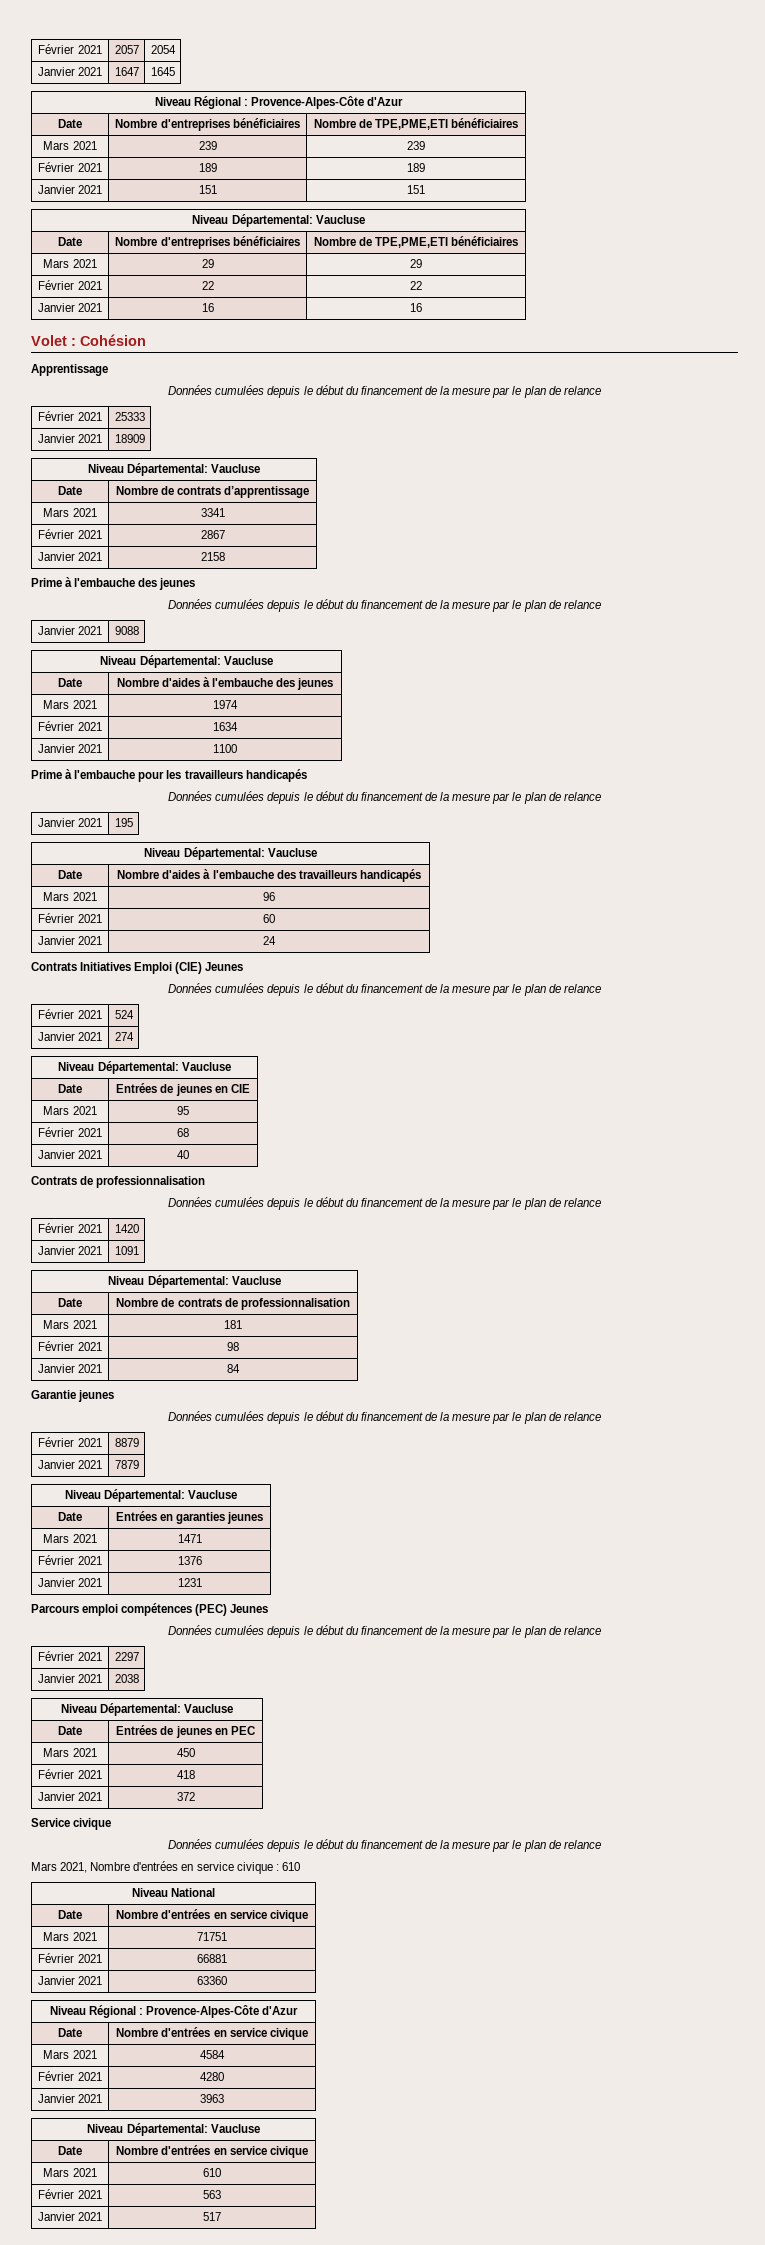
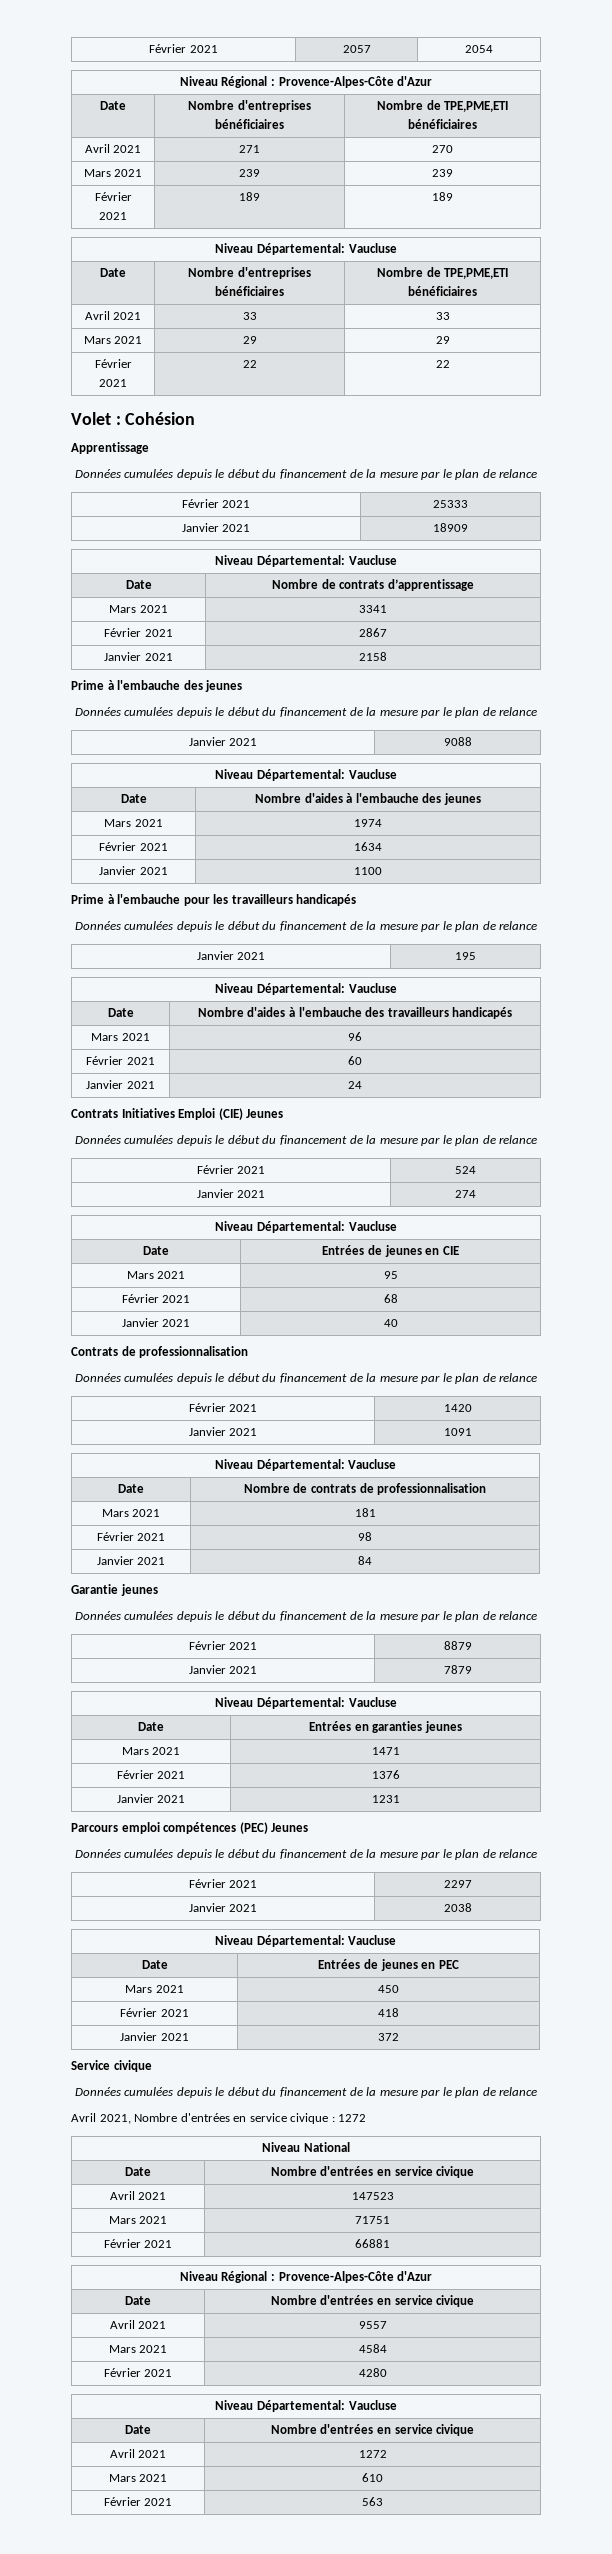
[37,67,103,76] [114,67,139,76] [150,67,175,76] // Janvier 2021 | 1647 | 1645 -> (493, 49) none
(519, 123) none -> [84,144,142,153] [239,145,260,153] [432,145,453,153] // Avril 2021 | 271 | 270
[37,185,103,194] [198,185,217,194] [407,185,425,194] // Janvier 2021 | 151 | 151 -> (453, 196) none
(519, 241) none -> [84,311,142,320] [242,312,257,320] [435,312,450,320] // Avril 2021 | 33 | 33
[37,303,103,312] [201,303,214,312] [410,303,422,312] // Janvier 2021 | 16 | 16 -> (450, 364) none
[31,1862,57,1871] Mars -> [71,2113,96,2122] Avril
[281,1862,300,1871] 610 -> [338,2114,367,2122] 1272
(308, 1916) none -> [109,2191,167,2200] [351,2192,394,2200] // Avril 2021 | 147523
[37,1976,103,1985] [197,1976,227,1985] // Janvier 2021 | 63360 -> (390, 2243) none
(308, 2034) none -> [109,2320,167,2329] [358,2321,387,2329] // Avril 2021 | 9557
[37,2094,103,2103] [200,2094,224,2103] // Janvier 2021 | 3963 -> (387, 2372) none
(308, 2152) none -> [109,2449,167,2458] [358,2450,387,2458] // Avril 2021 | 1272
[37,2212,103,2221] [203,2212,221,2221] // Janvier 2021 | 517 -> (383, 2501) none

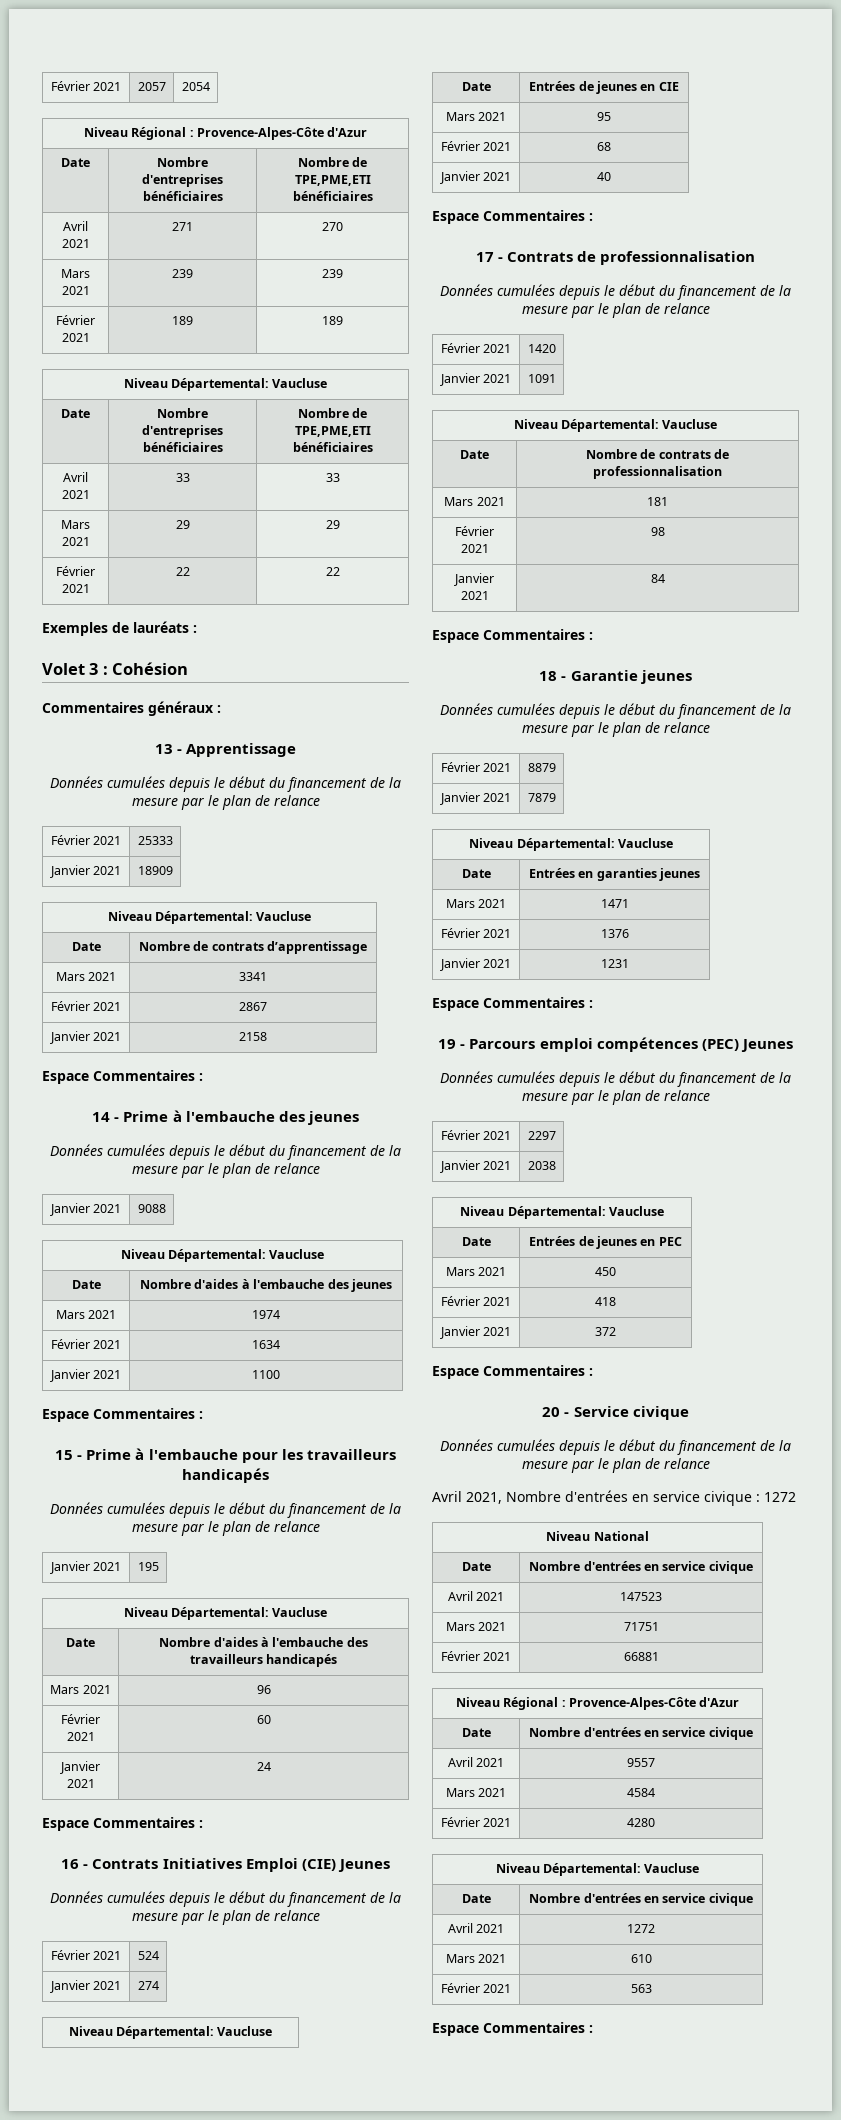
(450, 364) none -> [42,621,197,636] // Exemples de lauréats :
(111, 418) none -> [89,663,99,675] 3
(196, 418) none -> [42,701,221,716] [154,744,182,754] Commentaires généraux : // 13 -
(387, 656) none -> [42,1070,203,1084] [92,1112,120,1122] Espace Commentaires : // 14 -
(382, 871) none -> [42,1408,203,1422] [55,1450,83,1460] Espace Commentaires : // 15 -
(362, 1085) none -> [42,1817,203,1831] [61,1859,89,1869] Espace Commentaires : // 16 -
(398, 1323) none -> [432,210,593,224] [475,252,503,262] Espace Commentaires : // 17 -
(372, 1560) none -> [432,629,593,643] [539,671,567,681] Espace Commentaires : // 18 -
(400, 1799) none -> [432,997,593,1011] [438,1039,466,1049] Espace Commentaires : // 19 -
(399, 2037) none -> [432,1365,593,1379] [542,1407,570,1417] Espace Commentaires : // 20 -
(383, 2501) none -> [432,2022,593,2036] // Espace Commentaires :

